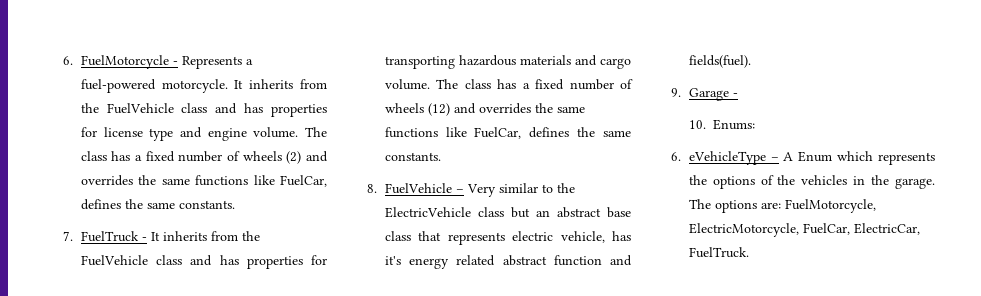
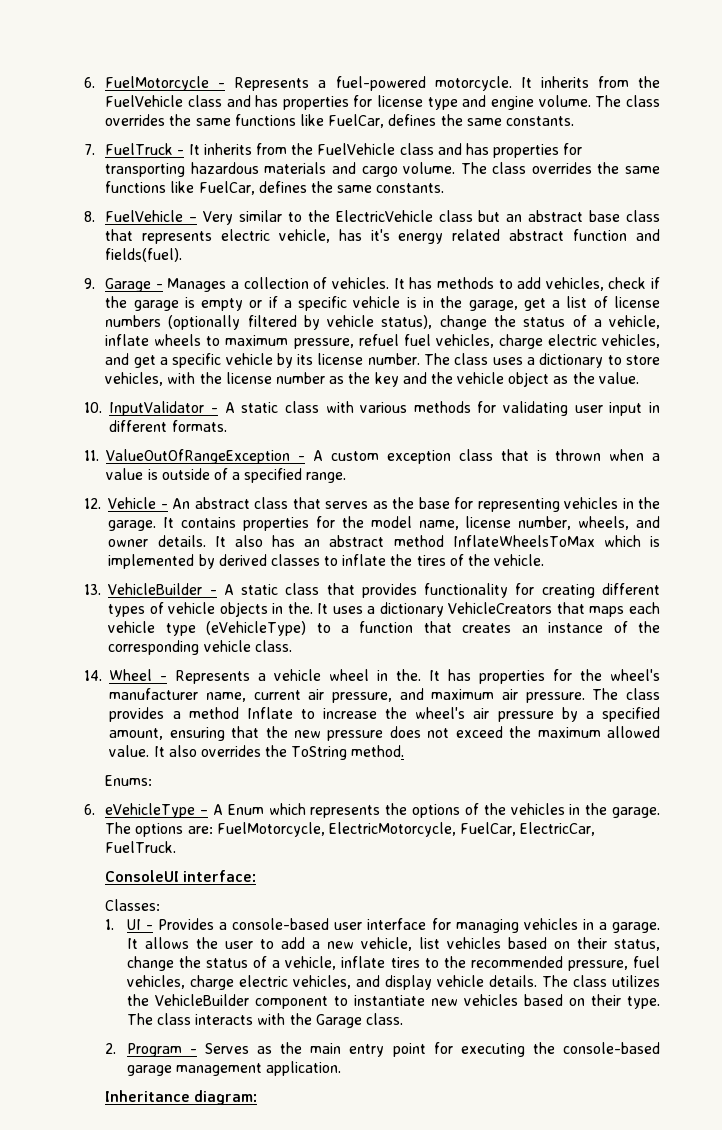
[111,151,328,164] has a fixed number of wheels (2) and -> (661, 101) none
[497,79,633,90] [384,103,476,116] has a fixed number of wheels (12) and -> (527, 168) none
[688,120,706,129] // 10. -> [167,277,660,292] [105,296,660,311] [105,315,661,330] [105,334,661,349] [105,353,660,368] [105,372,639,387] [83,401,660,416] [109,420,227,432] [83,449,661,464] [106,468,347,483] [83,497,661,512] [108,516,661,531] [108,535,660,547] [108,554,545,569] [83,583,661,598] [108,602,661,617] [108,621,660,636] [108,640,292,655] [83,669,661,684] [109,688,660,703] [109,707,660,722] [109,726,660,741] [109,745,405,760] Manages a collection of vehicles. It has methods to add vehicles, check if the garage is empty or if a specific vehicle is in the garage, get a list of license numbers (optionally filtered by vehicle status), change the status of a vehicle, inflate wheels to maximum pressure, refuel fuel vehicles, charge electric vehicles, and get a specific vehicle by its license number. The class uses a dictionary to store vehicles, with the license number as the key and the vehicle object as the value. // 10. InputValidator - A static class with various methods for validating user input in different formats. // 11. ValueOutOfRangeException - A custom exception class that is thrown when a value is outside of a specified range. // 12. Vehicle - An abstract class that serves as the base for representing vehicles in the garage. It contains properties for the model name, license number, wheels, and owner details. It also has an abstract method InflateWheelsToMax which is implemented by derived classes to inflate the tires of the vehicle. // 13. VehicleBuilder - A static class that provides functionality for creating different types of vehicle objects in the. It uses a dictionary VehicleCreators that maps each vehicle type (eVehicleType) to a function that creates an instance of the corresponding vehicle class. // 14. Wheel - Represents a vehicle wheel in the. It has properties for the wheel's manufacturer name, current air pressure, and maximum air pressure. The class provides a method Inflate to increase the wheel's air pressure by a specified amount, ensuring that the new pressure does not exceed the maximum allowed value. It also overrides the ToString method. //
(749, 252) none -> [105,870,257,882] [105,899,161,911] [105,918,660,933] [126,937,660,951] [126,956,660,971] [126,975,660,990] [126,994,660,1009] [126,1013,403,1028] [105,1042,660,1057] [126,1061,342,1076] [105,1090,258,1105] // ConsoleUI interface: // Classes: // 1. UI - Provides a console-based user interface for managing vehicles in a garage. It allows the user to add a new vehicle, list vehicles based on their status, change the status of a vehicle, inflate tires to the recommended pressure, fuel vehicles, charge electric vehicles, and display vehicle details. The class utilizes the VehicleBuilder component to instantiate new vehicles based on their type. The class interacts with the Garage class. // 2. Program - Serves as the main entry point for executing the console-based garage management application. // Inheritance diagram:

